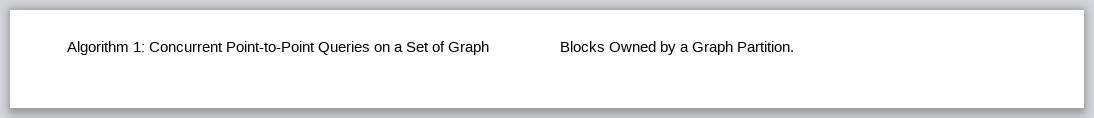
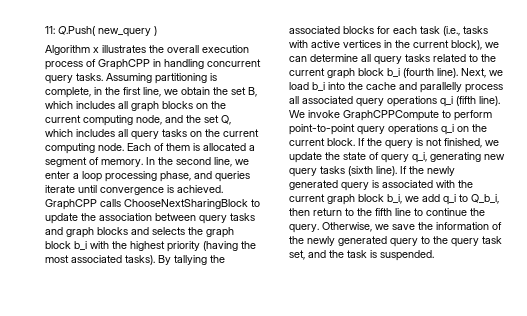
[67,41,795,55] Algorithm 1: Concurrent Point-to-Point Queries on a Set of Graph Blocks Owned by a Graph Partition. -> [45,26,157,37] [45,45,249,55] [45,59,261,70] [45,73,217,84] [45,87,257,98] [45,101,226,112] [45,115,231,126] [45,129,259,140] [45,143,255,154] [45,157,249,167] [45,171,250,182] [45,185,223,195] [45,199,260,210] [45,213,255,224] [45,227,234,238] [45,241,256,252] [45,255,225,265] [289,26,488,36] [289,40,499,50] [289,54,496,65] [289,68,503,79] [289,82,503,93] [289,96,500,107] [289,110,492,121] [289,124,487,135] [289,138,499,149] [289,152,505,163] [289,166,455,177] [289,180,473,191] [289,194,499,205] [289,208,485,216] [289,222,502,233] [289,236,502,247] [289,250,434,261] 11: Q.Push( new_query ) // Algorithm x illustrates the overall execution process of GraphCPP in handling concurrent query tasks. Assuming partitioning is complete, in the first line, we obtain the set B, which includes all graph blocks on the current computing node, and the set Q, which includes all query tasks on the current computing node. Each of them is allocated a segment of memory. In the second line, we enter a loop processing phase, and queries iterate until convergence is achieved. GraphCPP calls ChooseNextSharingBlock to update the association between query tasks and graph blocks and selects the graph block b_i with the highest priority (having the most associated tasks). By tallying the associated blocks for each task (i.e., tasks with active vertices in the current block), we can determine all query tasks related to the current graph block b_i (fourth line). Next, we load b_i into the cache and parallelly process all associated query operations q_i (fifth line). We invoke GraphCPPCompute to perform point-to-point query operations q_i on the current block. If the query is not finished, we update the state of query q_i, generating new query tasks (sixth line). If the newly generated query is associated with the current graph block b_i, we add q_i to Q_b_i, then return to the fifth line to continue the query. Otherwise, we save the information of the newly generated query to the query task set, and the task is suspended.

